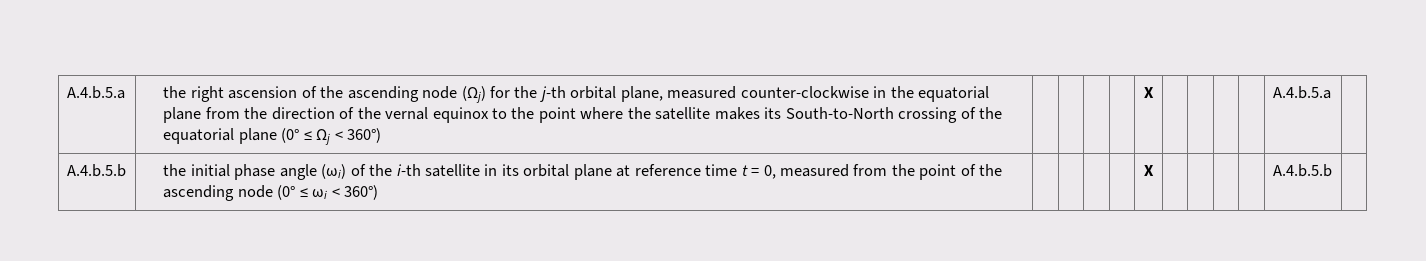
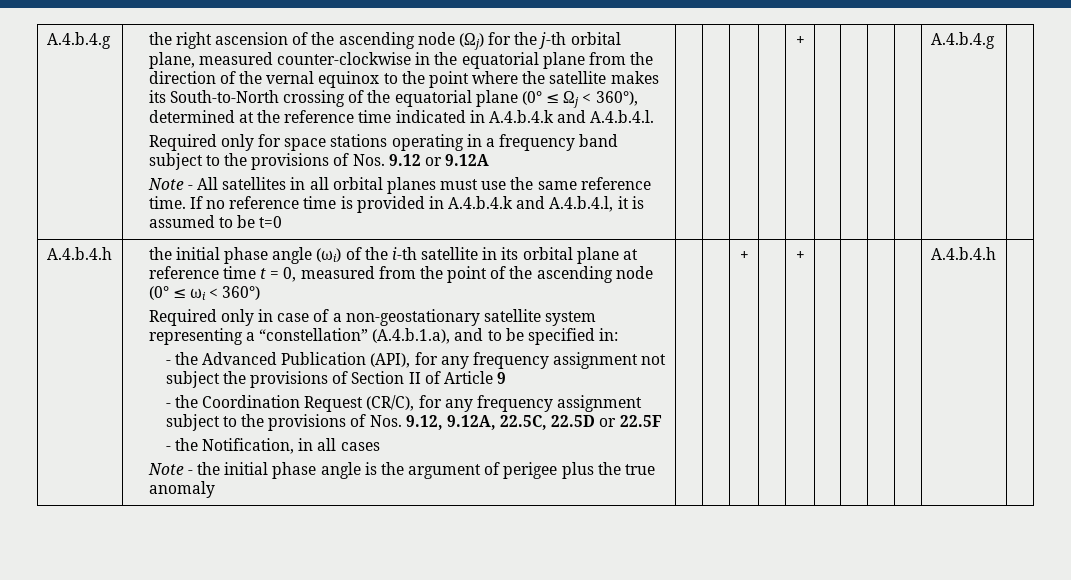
[66,86,125,99] A.4.b.5.a -> [46,32,111,49] A.4.b.4.g
[347,128,382,143] [1144,87,1154,98] [1272,86,1331,99] [66,164,126,177] 360°) | | | | | X | | | | | A.4.b.5.a | // A.4.b.5.b -> [595,91,638,106] [148,110,655,123] [148,134,619,151] [148,153,490,170] [147,177,651,194] [148,196,644,213] [148,215,283,228] [795,36,805,45] [930,32,995,49] [46,247,112,260] 360°), determined at the reference time indicated in A.4.b.4.k and A.4.b.4.l. // Required only for space stations operating in a frequency band subject to the provisions of Nos. 9.12 or 9.12A // Note - All satellites in all orbital planes must use the same reference time. If no reference time is provided in A.4.b.4.k and A.4.b.4.l, it is assumed to be t=0 | | | | | + | | | | | A.4.b.4.g | // A.4.b.4.h
[1144,165,1154,176] [1272,164,1332,177] | | | | | X | | | | | A.4.b.5.b -> [148,309,597,326] [148,328,619,345] [165,352,667,369] [165,371,507,388] [165,395,643,412] [165,414,662,431] [165,438,380,454] [147,462,655,479] [148,481,215,498] [739,251,749,260] [795,251,805,260] [930,247,996,260] // Required only in case of a non-geostationary satellite system representing a “constellation” (A.4.b.1.a), and to be specified in: // - the Advanced Publication (API), for any frequency assignment not subject the provisions of Section II of Article 9 // - the Coordination Request (CR/C), for any frequency assignment subject to the provisions of Nos. 9.12, 9.12A, 22.5C, 22.5D or 22.5F // - the Notification, in all cases // Note - the initial phase angle is the argument of perigee plus the true anomaly | | | + | | + | | | | | A.4.b.4.h

